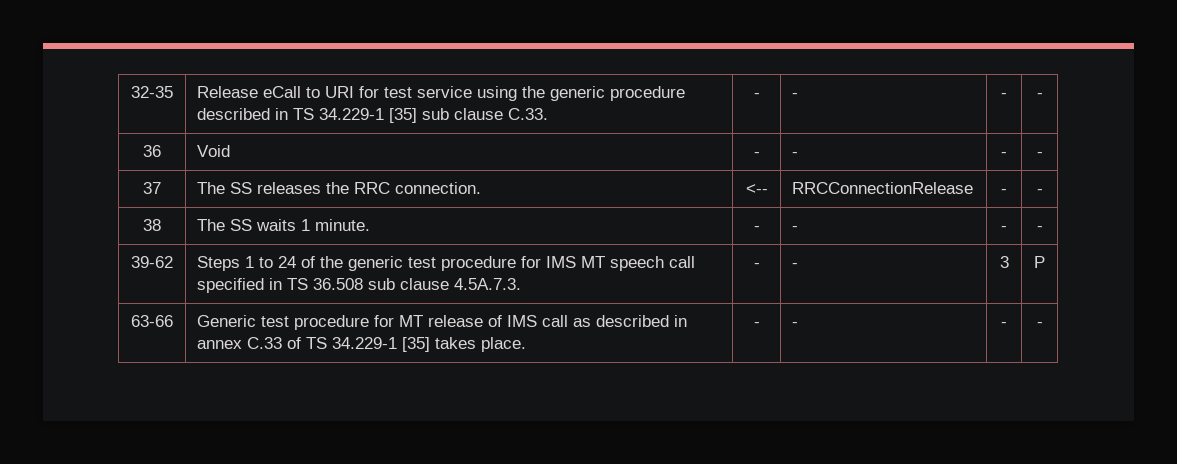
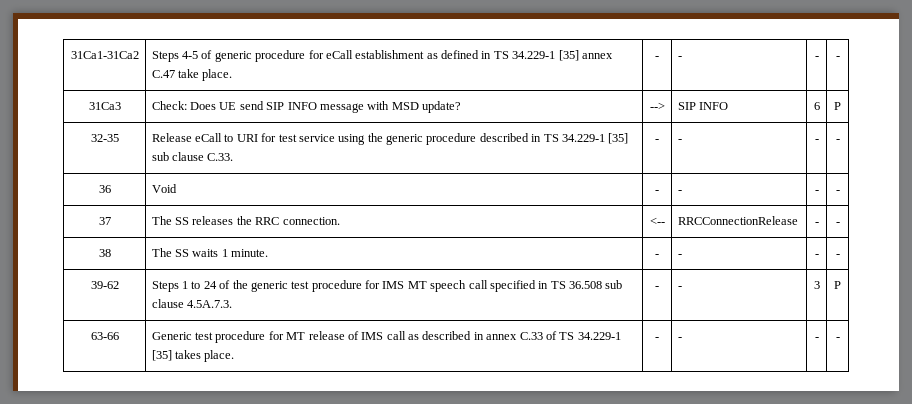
(131, 92) none -> [70,51,139,59] [151,50,613,62] [151,69,233,81] [655,56,659,59] [677,56,682,59] [814,56,819,59] [835,56,840,59] [88,102,121,110] [151,101,462,113] [649,102,665,110] [677,102,729,110] [813,102,820,110] [834,102,841,110] 31Ca1-31Ca2 | Steps 4-5 of generic procedure for eCall establishment as defined in TS 34.229-1 [35] annex C.47 take place. | - | - | - | - // 31Ca3 | Check: Does UE send SIP INFO message with MSD update? | --> | SIP INFO | 6 | P //

